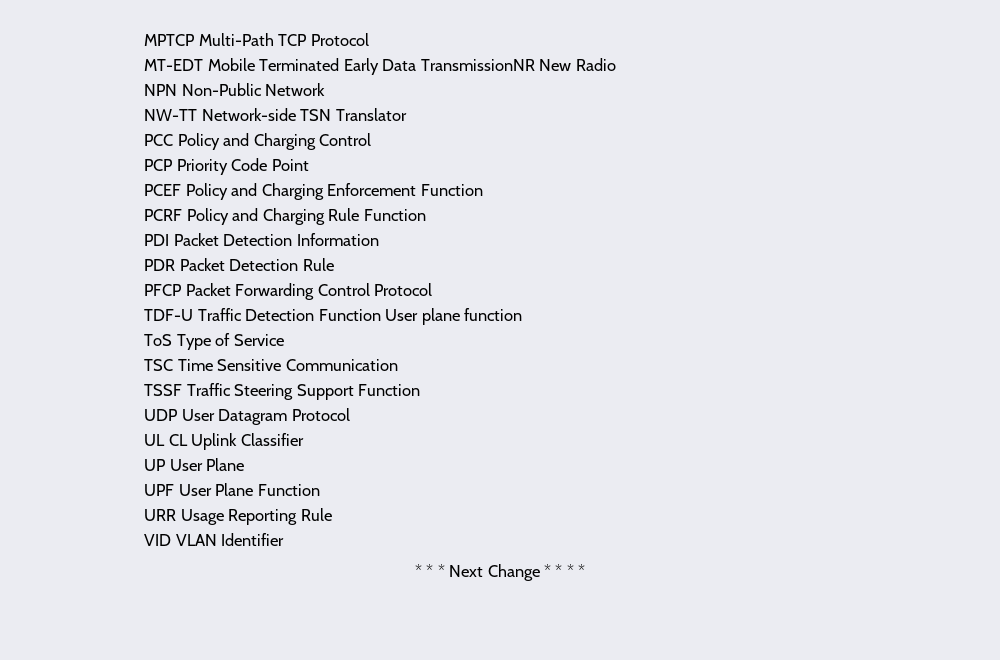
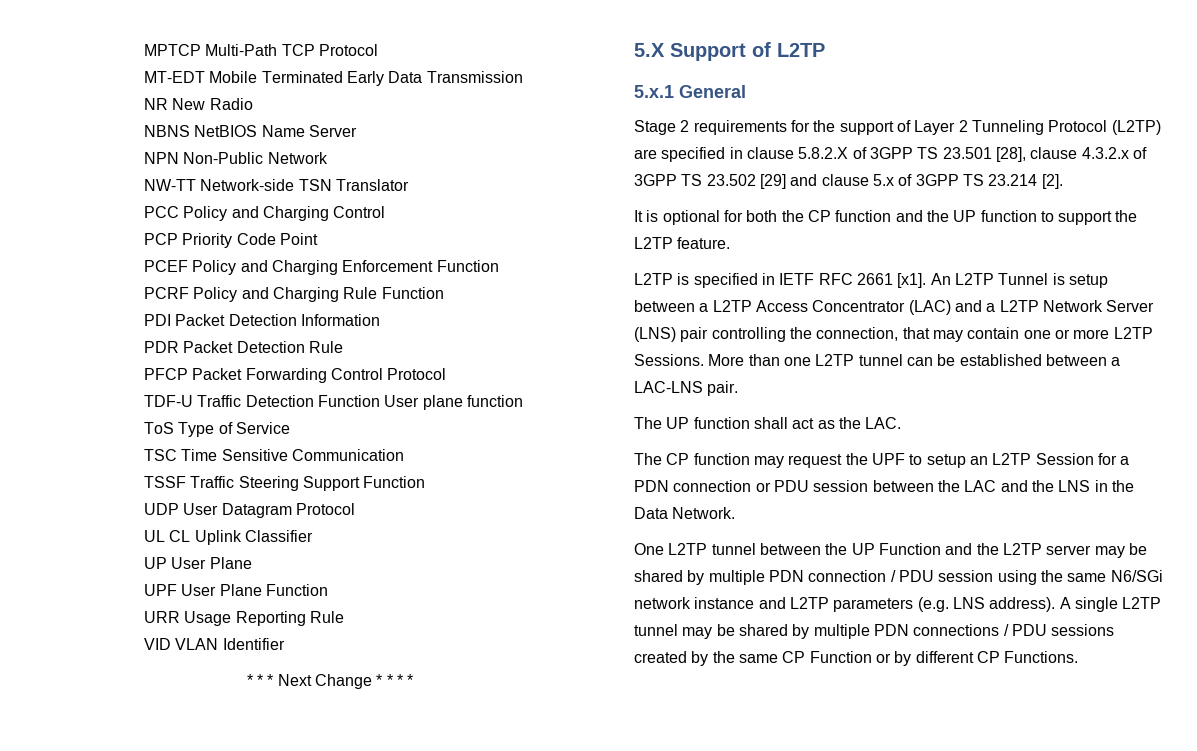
[420,59,535,71] TransmissionNR -> [426,71,523,83] [144,98,169,110] Transmission // NR
(616, 64) none -> [144,125,358,137] // NBNS NetBIOS Name Server
(586, 570) none -> [634,42,825,61] [634,85,746,98] [634,120,1161,135] [634,147,1147,162] [634,174,1063,189] [634,210,1138,225] [634,237,731,249] [634,273,1108,288] [634,300,1155,315] [634,327,1153,342] [634,354,1121,366] [634,381,739,396] [634,417,902,429] [634,453,1130,468] [634,480,1134,492] [634,507,736,519] [634,543,1147,558] [634,570,1163,585] [634,597,1162,612] [634,624,1115,639] [634,651,1079,666] // 5.X Support of L2TP // 5.x.1 General // Stage 2 requirements for the support of Layer 2 Tunneling Protocol (L2TP) are specified in clause 5.8.2.X of 3GPP TS 23.501 [28], clause 4.3.2.x of 3GPP TS 23.502 [29] and clause 5.x of 3GPP TS 23.214 [2]. // It is optional for both the CP function and the UP function to support the L2TP feature. // L2TP is specified in IETF RFC 2661 [x1]. An L2TP Tunnel is setup between a L2TP Access Concentrator (LAC) and a L2TP Network Server (LNS) pair controlling the connection, that may contain one or more L2TP Sessions. More than one L2TP tunnel can be established between a LAC-LNS pair. // The UP function shall act as the LAC. // The CP function may request the UPF to setup an L2TP Session for a PDN connection or PDU session between the LAC and the LNS in the Data Network. // One L2TP tunnel between the UP Function and the L2TP server may be shared by multiple PDN connection / PDU session using the same N6/SGi network instance and L2TP parameters (e.g. LNS address). A single L2TP tunnel may be shared by multiple PDN connections / PDU sessions created by the same CP Function or by different CP Functions.

